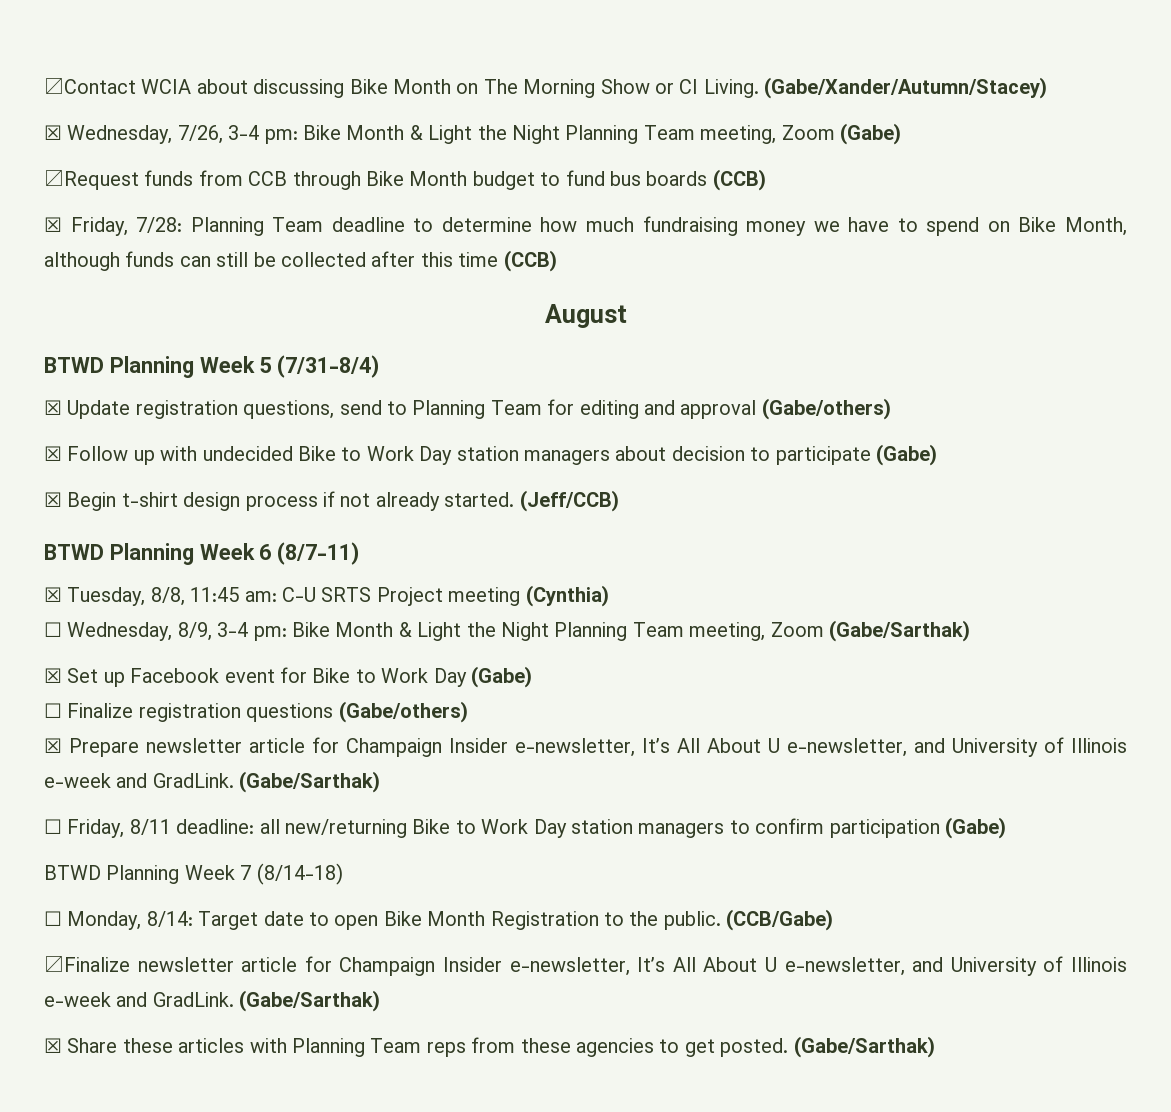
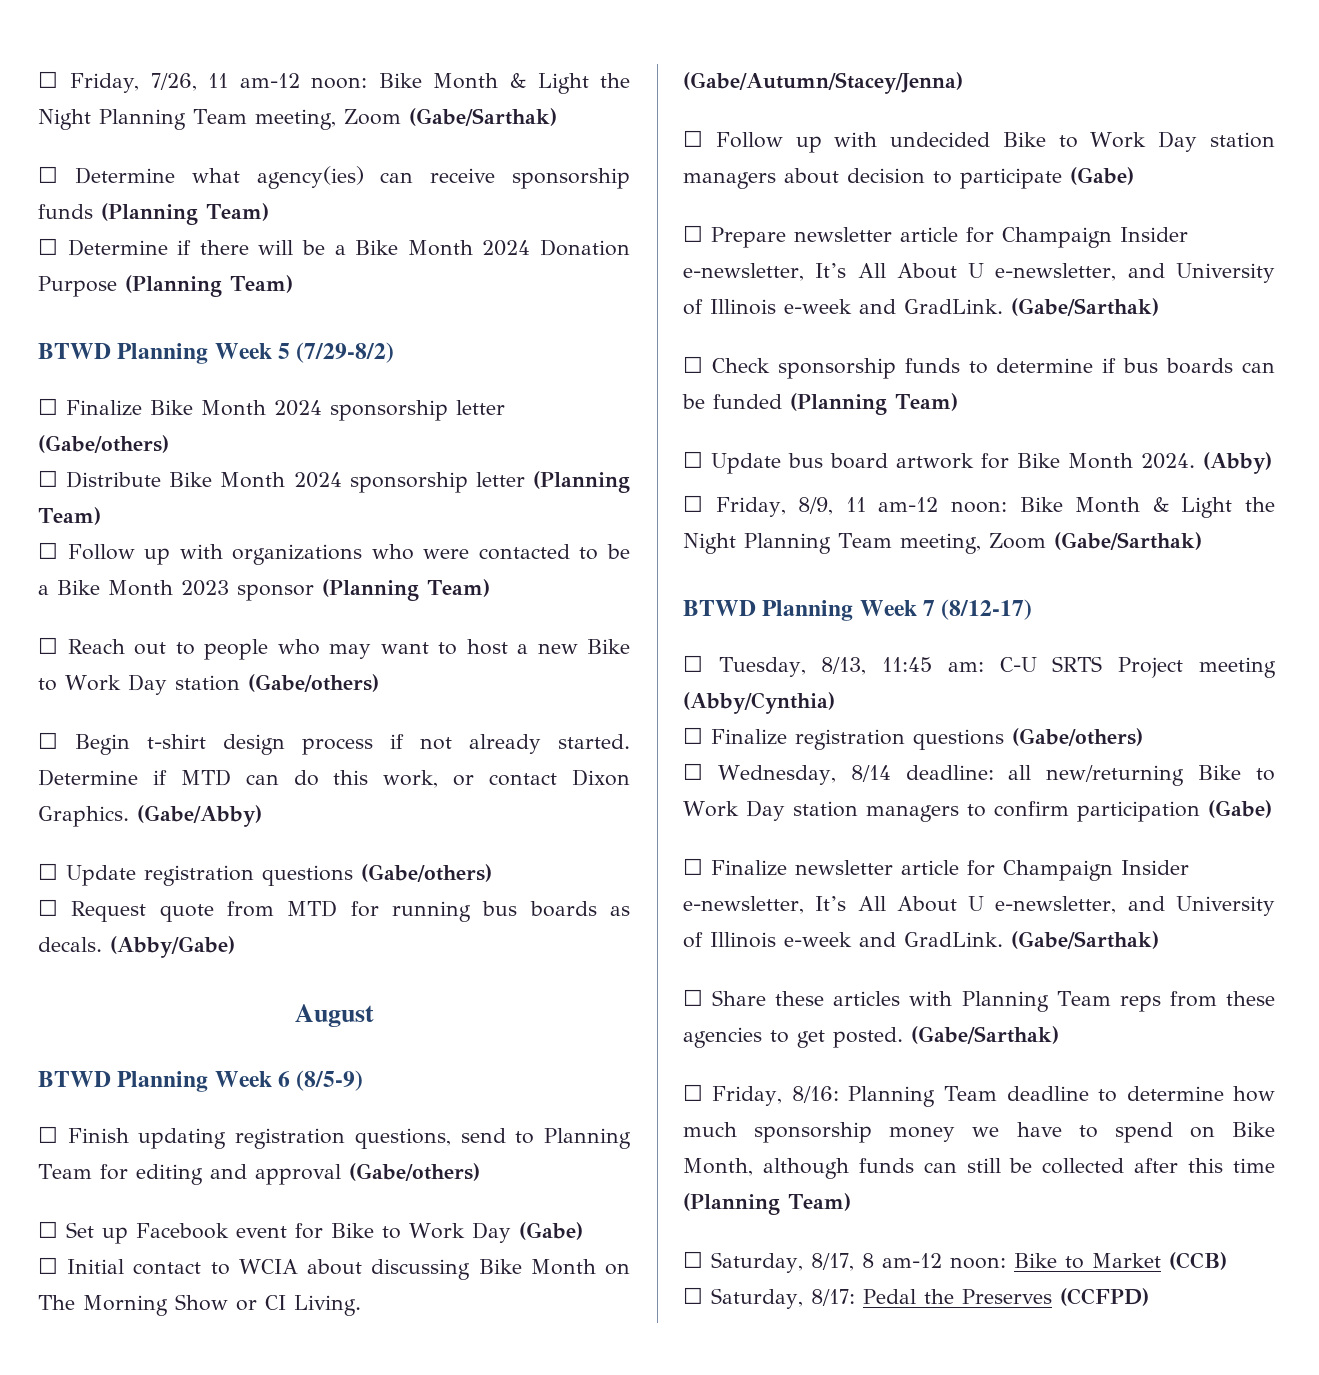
[44,78,136,94] 〼Contact -> [38,71,630,94] [38,108,557,130] [38,166,630,189] [38,203,269,225] [38,238,631,256] [38,275,293,297] [38,342,395,364] [38,398,505,421] [38,435,169,453] [38,470,630,493] [38,507,101,525] [38,542,630,565] [38,579,490,601] [38,637,630,660] [38,674,379,695] [38,732,630,755] [38,769,631,788] [38,805,262,827] [38,863,492,886] [38,899,630,922] [38,936,235,958] [294,1004,374,1027] [38,1070,364,1092] [38,1126,631,1149] [38,1163,480,1185] [38,1221,583,1244] [38,1257,230,1275] ☐ Friday, 7/26, 11 am-12 noon: Bike Month & Light the Night Planning Team meeting, Zoom (Gabe/Sarthak) // ☐ Determine what agency(ies) can receive sponsorship funds (Planning Team) // ☐ Determine if there will be a Bike Month 2024 Donation Purpose (Planning Team) // BTWD Planning Week 5 (7/29-8/2) // ☐ Finalize Bike Month 2024 sponsorship letter (Gabe/others) // ☐ Distribute Bike Month 2024 sponsorship letter (Planning Team) // ☐ Follow up with organizations who were contacted to be a Bike Month 2023 sponsor (Planning Team) // ☐ Reach out to people who may want to host a new Bike to Work Day station (Gabe/others) // ☐ Begin t-shirt design process if not already started. Determine if MTD can do this work, or contact Dixon Graphics. (Gabe/Abby) // ☐ Update registration questions (Gabe/others) // ☐ Request quote from MTD for running bus boards as decals. (Abby/Gabe) // August // BTWD Planning Week 6 (8/5-9) // ☐ Finish updating registration questions, send to Planning Team for editing and approval (Gabe/others) // ☐ Set up Facebook event for Bike to Work Day (Gabe) // ☐ Initial contact to
[764,77,1048,99] [44,123,901,145] [44,169,766,191] [44,216,1127,236] [44,250,557,272] [544,304,627,328] [44,355,380,378] [44,398,891,420] [44,446,62,461] (Gabe/Xander/Autumn/Stacey) // ☒ Wednesday, 7/26, 3-4 pm: Bike Month & Light the Night Planning Team meeting, Zoom (Gabe) // 〼Request funds from CCB through Bike Month budget to fund bus boards (CCB) // ☒ Friday, 7/28: Planning Team deadline to determine how much fundraising money we have to spend on Bike Month, although funds can still be collected after this time (CCB) // August // BTWD Planning Week 5 (7/31-8/4) // ☒ Update registration questions, send to Planning Team for editing and approval (Gabe/others) // ☒ -> [683,72,963,94] [683,130,703,147] (Gabe/Autumn/Stacey/Jenna) // ☐
[44,490,619,512] [44,542,360,565] [44,585,609,607] [44,620,970,642] [44,666,532,688] [44,701,468,723] [44,738,62,753] ☒ Begin t-shirt design process if not already started. (Jeff/CCB) // BTWD Planning Week 6 (8/7-11) // ☒ Tuesday, 8/8, 11:45 am: C-U SRTS Project meeting (Cynthia) // ☐ Wednesday, 8/9, 3-4 pm: Bike Month & Light the Night Planning Team meeting, Zoom (Gabe/Sarthak) // ☒ Set up Facebook event for Bike to Work Day (Gabe) // ☐ Finalize registration questions (Gabe/others) // ☒ -> [683,225,703,242] ☐
[67,819,171,838] Friday, 8/11 -> [711,358,1275,379] [682,393,958,415] [683,451,1272,474] [683,495,1275,518] [683,532,1202,554] [683,599,1033,621] [683,655,1276,678] [683,692,835,714] [683,727,1143,750] [683,763,891,785] Check sponsorship funds to determine if bus boards can be funded (Planning Team) // ☐ Update bus board artwork for Bike Month 2024. (Abby) // ☐ Friday, 8/9, 11 am-12 noon: Bike Month & Light the Night Planning Team meeting, Zoom (Gabe/Sarthak) // BTWD Planning Week 7 (8/12-17) // ☐ Tuesday, 8/13, 11:45 am: C-U SRTS Project meeting (Abby/Cynthia) // ☐ Finalize registration questions (Gabe/others) // ☐ Wednesday, 8/14
[44,863,343,885] [44,909,834,931] [44,956,64,972] BTWD Planning Week 7 (8/14-18) // ☐ Monday, 8/14: Target date to open Bike Month Registration to the public. (CCB/Gabe) // 〼 -> [683,858,703,875] ☐
[44,1038,62,1053] ☒ -> [683,989,703,1006] ☐
(935, 1047) none -> [683,1084,1275,1107] [683,1122,1275,1143] [683,1158,1275,1179] [683,1193,851,1215] [683,1251,1227,1273] [683,1287,1149,1309] // ☐ Friday, 8/16: Planning Team deadline to determine how much sponsorship money we have to spend on Bike Month, although funds can still be collected after this time (Planning Team) // ☐ Saturday, 8/17, 8 am-12 noon: Bike to Market (CCB) // ☐ Saturday, 8/17: Pedal the Preserves (CCFPD)

